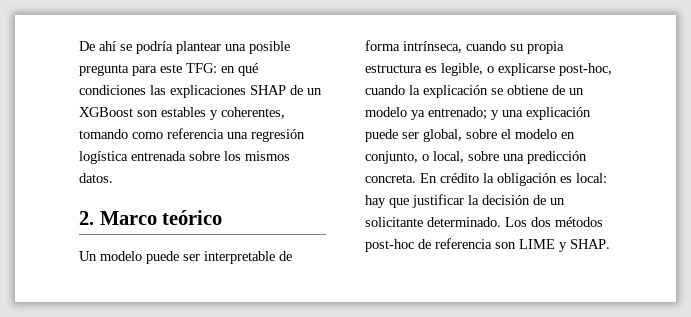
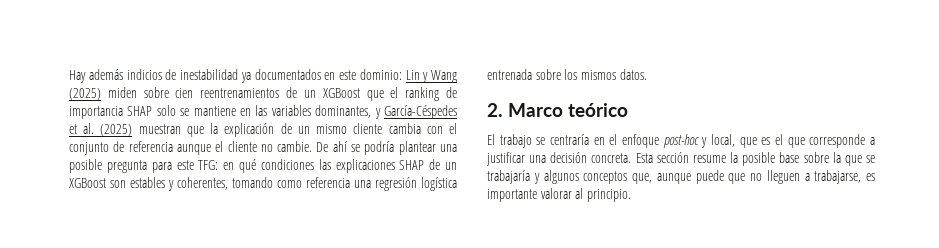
(79, 46) none -> [69,69,457,83] [69,87,457,101] [69,105,457,119] [69,123,457,137] [69,141,313,155] Hay además indicios de inestabilidad ya documentados en este dominio: Lin y Wang (2025) miden sobre cien reentrenamientos de un XGBoost que el ranking de importancia SHAP solo se mantiene en las variables dominantes, y García-Céspedes et al. (2025) muestran que la explicación de un mismo cliente cambia con el conjunto de referencia aunque el cliente no cambie.
[79,251,292,264] [365,40,564,54] [365,63,612,76] [365,85,584,98] [365,107,591,120] [365,129,575,142] [365,151,587,164] [365,173,607,186] [365,194,565,208] [365,217,603,227] [365,238,610,252] Un modelo puede ser interpretable de forma intrínseca, cuando su propia estructura es legible, o explicarse post-hoc, cuando la explicación se obtiene de un modelo ya entrenado; y una explicación puede ser global, sobre el modelo en conjunto, o local, sobre una predicción concreta. En crédito la obligación es local: hay que justificar la decisión de un solicitante determinado. Los dos métodos post-hoc de referencia son LIME y SHAP. -> [487,134,875,148] [486,152,875,166] [487,170,875,184] [487,188,631,202] El trabajo se centraría en el enfoque post-hoc y local, que es el que corresponde a justificar una decisión concreta. Esta sección resume la posible base sobre la que se trabajaría y algunos conceptos que, aunque puede que no lleguen a trabajarse, es importante valorar al principio.

